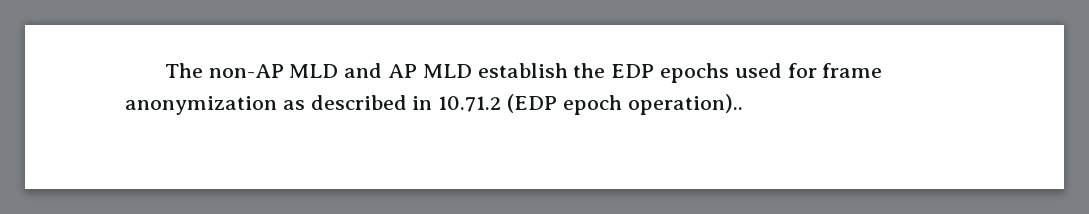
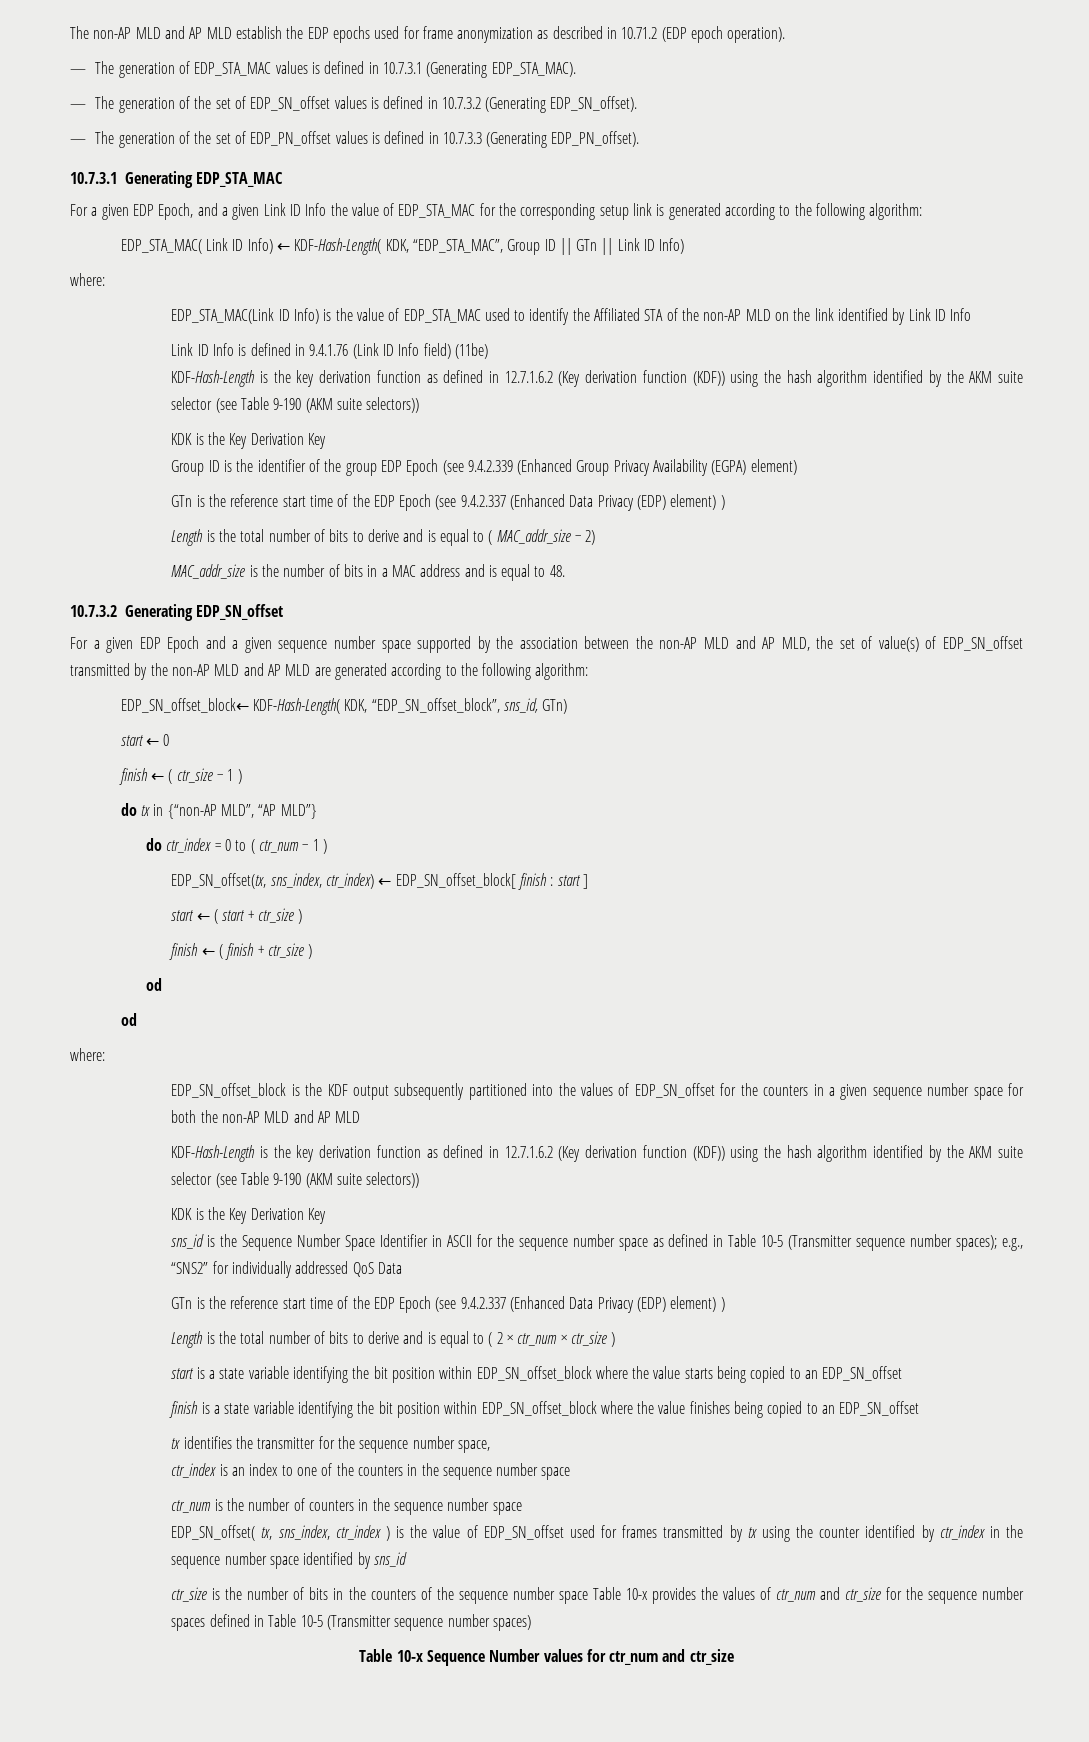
[627,94,743,115] operation).. -> [727,27,786,43] [70,61,576,78] [70,96,638,113] [70,131,640,148] [70,171,284,188] [70,203,923,220] [120,238,685,255] [70,273,105,286] [171,308,972,325] [171,343,488,359] [171,370,1024,387] [171,397,420,413] [171,432,326,449] [171,459,797,476] [171,494,725,511] [171,529,596,546] [171,564,565,581] [70,604,284,621] [70,636,1023,653] [70,663,589,680] [120,698,568,715] [120,734,170,746] [118,768,242,785] [120,803,317,819] [145,838,327,854] [171,873,588,890] [171,908,303,924] [169,943,313,960] [145,978,162,991] [120,1013,137,1026] [70,1048,105,1061] [171,1083,1024,1100] [171,1110,361,1123] [171,1145,1024,1162] [171,1172,420,1188] [171,1207,326,1224] [171,1234,1023,1251] [171,1261,402,1278] [171,1296,725,1313] [171,1331,616,1348] [171,1366,903,1383] [169,1401,920,1418] [171,1436,490,1453] [171,1463,571,1480] [171,1498,522,1515] [171,1525,1023,1542] [171,1552,407,1569] [171,1587,1024,1604] [171,1614,531,1631] [359,1649,734,1666] operation). // — The generation of EDP_STA_MAC values is defined in 10.7.3.1 (Generating EDP_STA_MAC). // — The generation of the set of EDP_SN_offset values is defined in 10.7.3.2 (Generating EDP_SN_offset). // — The generation of the set of EDP_PN_offset values is defined in 10.7.3.3 (Generating EDP_PN_offset). // 10.7.3.1 Generating EDP_STA_MAC // For a given EDP Epoch, and a given Link ID Info the value of EDP_STA_MAC for the corresponding setup link is generated according to the following algorithm: // EDP_STA_MAC( Link ID Info) ← KDF-Hash-Length( KDK, “EDP_STA_MAC”, Group ID || GTn || Link ID Info) // where: // EDP_STA_MAC(Link ID Info) is the value of EDP_STA_MAC used to identify the Affiliated STA of the non-AP MLD on the link identified by Link ID Info // Link ID Info is defined in 9.4.1.76 (Link ID Info field) (11be) // KDF-Hash-Length is the key derivation function as defined in 12.7.1.6.2 (Key derivation function (KDF)) using the hash algorithm identified by the AKM suite selector (see Table 9-190 (AKM suite selectors)) // KDK is the Key Derivation Key // Group ID is the identifier of the group EDP Epoch (see 9.4.2.339 (Enhanced Group Privacy Availability (EGPA) element) // GTn is the reference start time of the EDP Epoch (see 9.4.2.337 (Enhanced Data Privacy (EDP) element) ) // Length is the total number of bits to derive and is equal to ( MAC_addr_size − 2) // MAC_addr_size is the number of bits in a MAC address and is equal to 48. // 10.7.3.2 Generating EDP_SN_offset // For a given EDP Epoch and a given sequence number space supported by the association between the non-AP MLD and AP MLD, the set of value(s) of EDP_SN_offset transmitted by the non-AP MLD and AP MLD are generated according to the following algorithm: // EDP_SN_offset_block← KDF-Hash-Length( KDK, “EDP_SN_offset_block”, sns_id, GTn) // start ← 0 // finish ← ( ctr_size − 1 ) // do tx in {“non-AP MLD”, “AP MLD”} // do ctr_index = 0 to ( ctr_num − 1 ) // EDP_SN_offset(tx, sns_index, ctr_index) ← EDP_SN_offset_block[ finish : start ] // start ← ( start + ctr_size ) // finish ← ( finish + ctr_size ) // od // od // where: // EDP_SN_offset_block is the KDF output subsequently partitioned into the values of EDP_SN_offset for the counters in a given sequence number space for both the non-AP MLD and AP MLD // KDF-Hash-Length is the key derivation function as defined in 12.7.1.6.2 (Key derivation function (KDF)) using the hash algorithm identified by the AKM suite selector (see Table 9-190 (AKM suite selectors)) // KDK is the Key Derivation Key // sns_id is the Sequence Number Space Identifier in ASCII for the sequence number space as defined in Table 10-5 (Transmitter sequence number spaces); e.g., “SNS2” for individually addressed QoS Data // GTn is the reference start time of the EDP Epoch (see 9.4.2.337 (Enhanced Data Privacy (EDP) element) ) // Length is the total number of bits to derive and is equal to ( 2 × ctr_num × ctr_size ) // start is a state variable identifying the bit position within EDP_SN_offset_block where the value starts being copied to an EDP_SN_offset // finish is a state variable identifying the bit position within EDP_SN_offset_block where the value finishes being copied to an EDP_SN_offset // tx identifies the transmitter for the sequence number space, // ctr_index is an index to one of the counters in the sequence number space // ctr_num is the number of counters in the sequence number space // EDP_SN_offset( tx, sns_index, ctr_index ) is the value of EDP_SN_offset used for frames transmitted by tx using the counter identified by ctr_index in the sequence number space identified by sns_id // ctr_size is the number of bits in the counters of the sequence number space Table 10-x provides the values of ctr_num and ctr_size for the sequence number spaces defined in Table 10-5 (Transmitter sequence number spaces) // Table 10-x Sequence Number values for ctr_num and ctr_size

